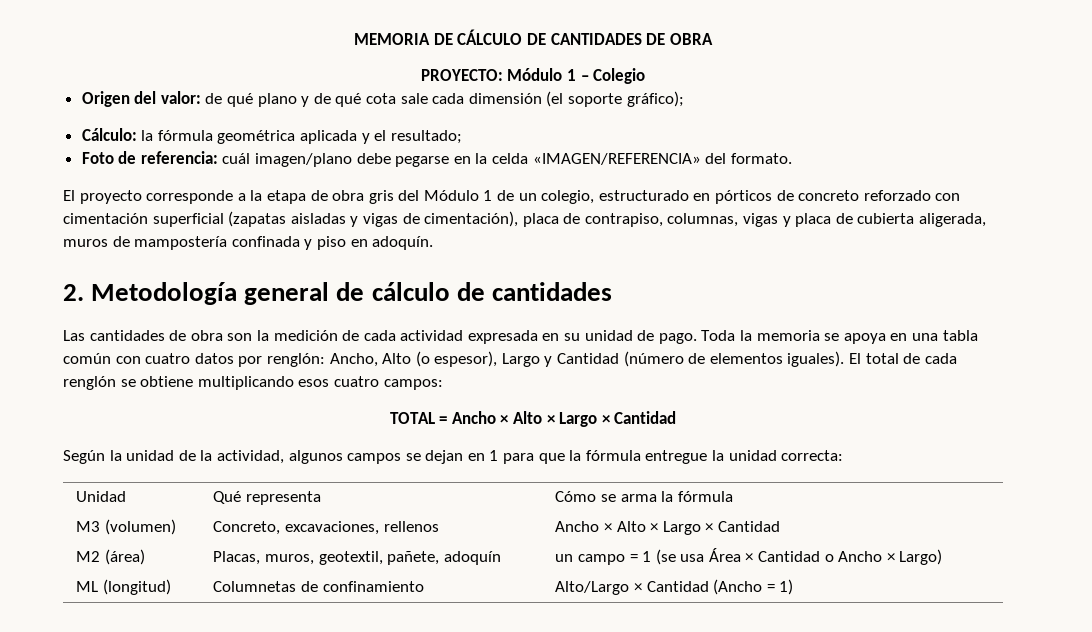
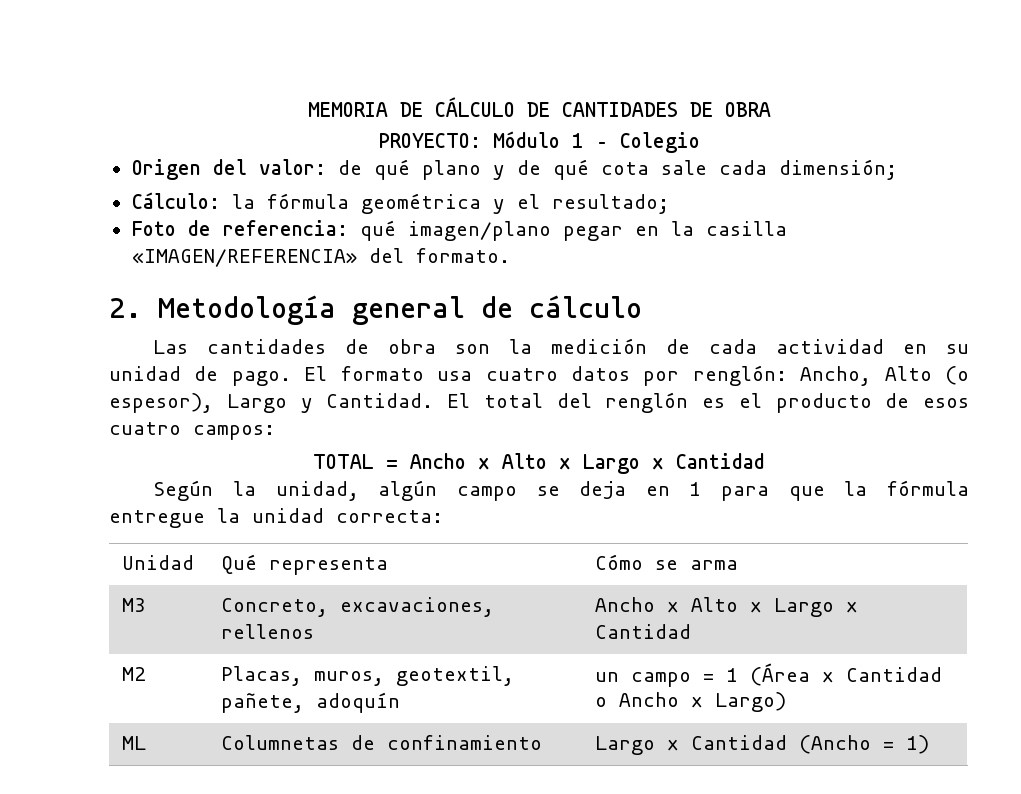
[468,91,684,107] dimensión (el soporte gráfico); -> [778,159,897,180] dimensión;
[300,130,358,144] aplicada -> (481, 203) none
[222,153,450,167] cuál imagen/plano debe pegarse -> [359,220,623,241] qué imagen/plano pegar
[492,153,529,164] celda -> [705,221,787,236] casilla
[63,190,961,204] [63,211,987,227] [63,236,434,250] // El proyecto corresponde a la etapa de obra gris del Módulo 1 de un colegio, estructurado en pórticos de concreto reforzado con cimentación superficial (zapatas aisladas y vigas de cimentación), placa de contrapiso, columnas, vigas y placa de cubierta aligerada, muros de mampostería confinada y piso en adoquín. -> (510, 255) none
[456,282,612,301] de cantidades -> (642, 306) none
[467,330,538,344] expresada -> (885, 346) none
[701,330,978,344] [63,353,141,364] Toda la memoria se apoya en una tabla común con -> [304,366,473,381] El formato usa
[557,351,957,367] [63,376,294,390] Cantidad (número de elementos iguales). El total de cada renglón se obtiene multiplicando -> [326,392,910,413] Cantidad. El total del renglón es el producto de
[126,450,464,464] unidad de la actividad, algunos campos se dejan -> [275,480,627,501] unidad, algún campo se deja
[661,491,733,502] la fórmula -> (739, 565) none
[104,519,176,535] (volumen) -> (147, 605) none
[104,549,145,565] (área) -> (147, 674) none
[655,548,741,565] (se usa Área -> [750,663,811,686] (Área
[102,579,171,595] (longitud) -> (147, 743) none
[555,581,630,595] Alto/Largo -> [595,736,656,755] Largo

